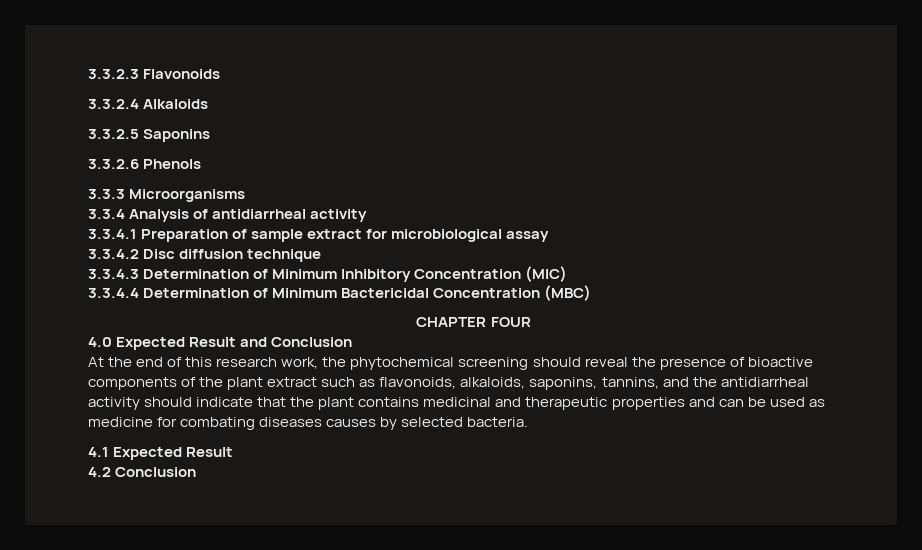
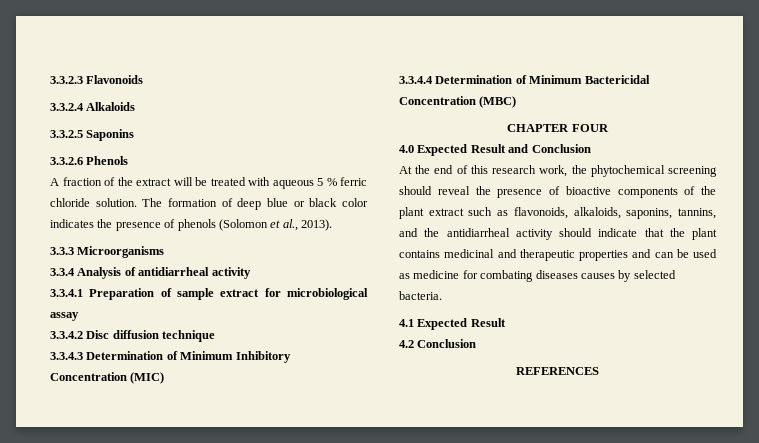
(202, 164) none -> [50,177,367,189] [50,198,368,210] [50,219,332,231] // A fraction of the extract will be treated with aqueous 5 % ferric chloride solution. The formation of deep blue or black color indicates the presence of phenols (Solomon et al., 2013).
(197, 472) none -> [516,367,599,375] // REFERENCES

